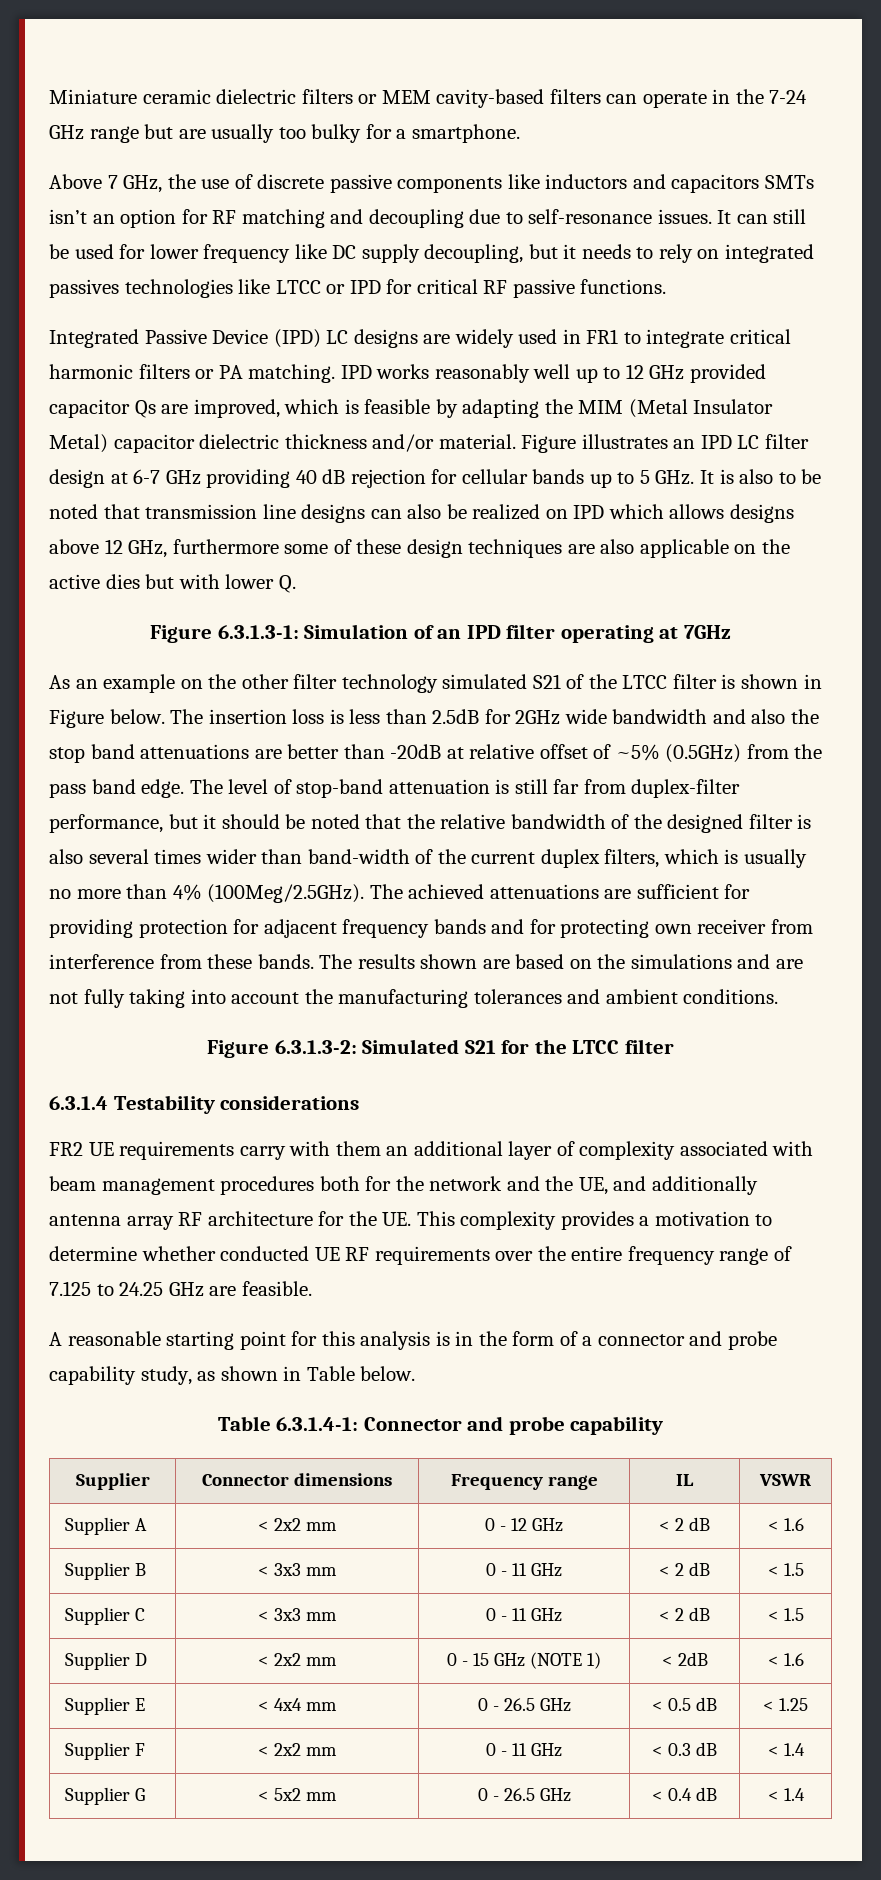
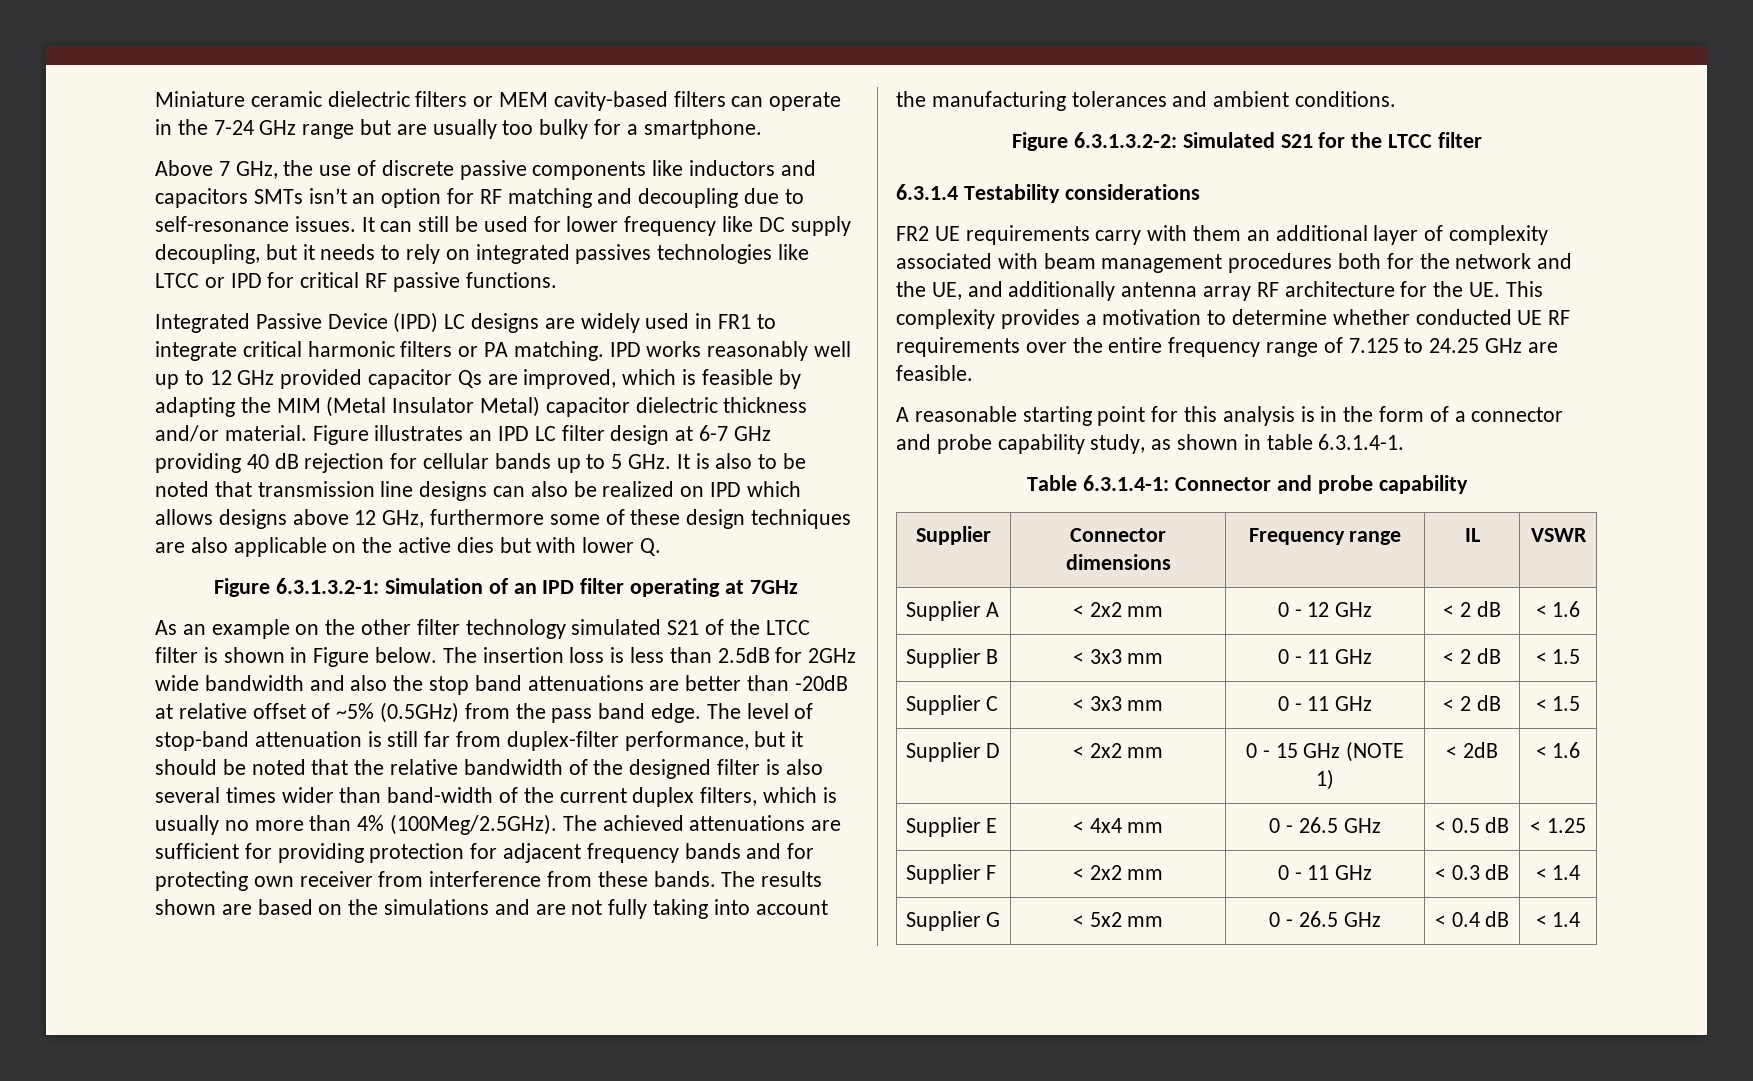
[217,625,299,639] 6.3.1.3-1: -> [276,578,380,594] 6.3.1.3.2-1:
[274,1040,357,1054] 6.3.1.3-2: -> [1073,132,1177,148] 6.3.1.3.2-2:
[306,1366,416,1381] Table below. -> [1266,434,1405,450] table 6.3.1.4-1.

